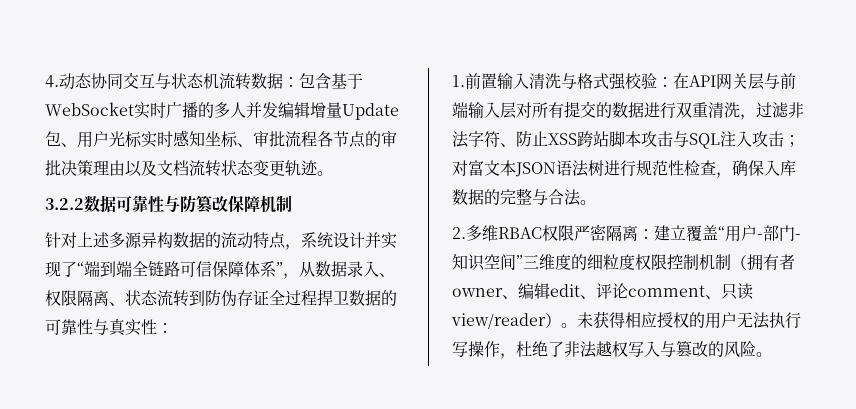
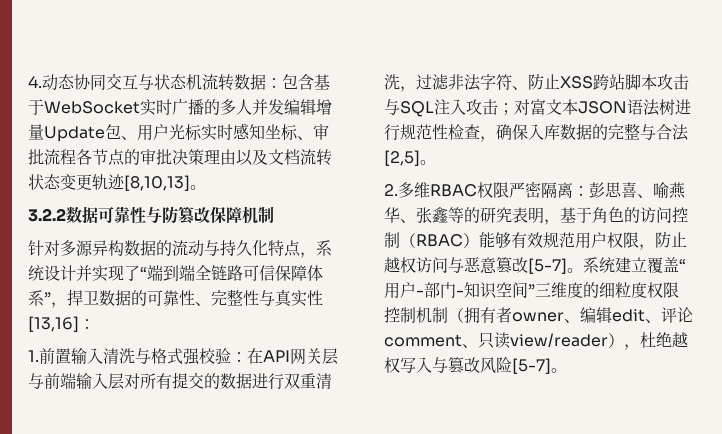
(318, 168) none -> [124,175,190,191] [8,10,13]
[77,232,110,248] 上述 -> (60, 248) none
(253, 240) none -> [204,240,268,256] 与持久化
[299,261,395,277] [45,289,317,307] 从数据录入、权限隔离、状态流转到防伪存证全过程 -> (67, 305) none
(93, 327) none -> [195,289,259,306] 、完整性
(157, 327) none -> [28,316,79,332] [13,16]
(581, 197) none -> [384,150,420,166] [2,5]
(654, 234) none -> [589,182,686,199] [384,207,688,225] [384,231,687,250] [384,257,615,274] 彭思喜、喻燕华、张鑫等的研究表明，基于角色的访问控制（RBAC）能够有效规范用户权限，防止越权访问与恶意篡改[5-7]。系统
[561,311,801,329] [452,341,597,359] 。未获得相应授权的用户无法执行写操作，杜绝了非法 -> [624,332,672,350] ，杜绝
[708,341,756,358] 的风险 -> [480,357,551,374] 风险[5-7]

